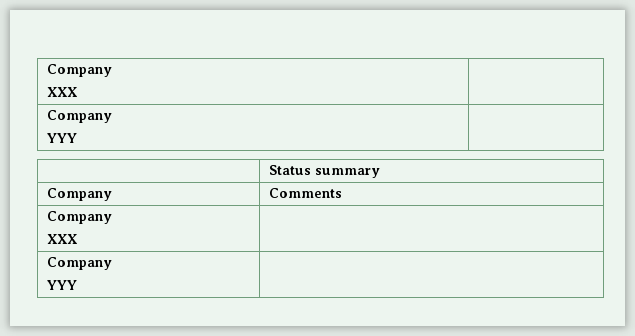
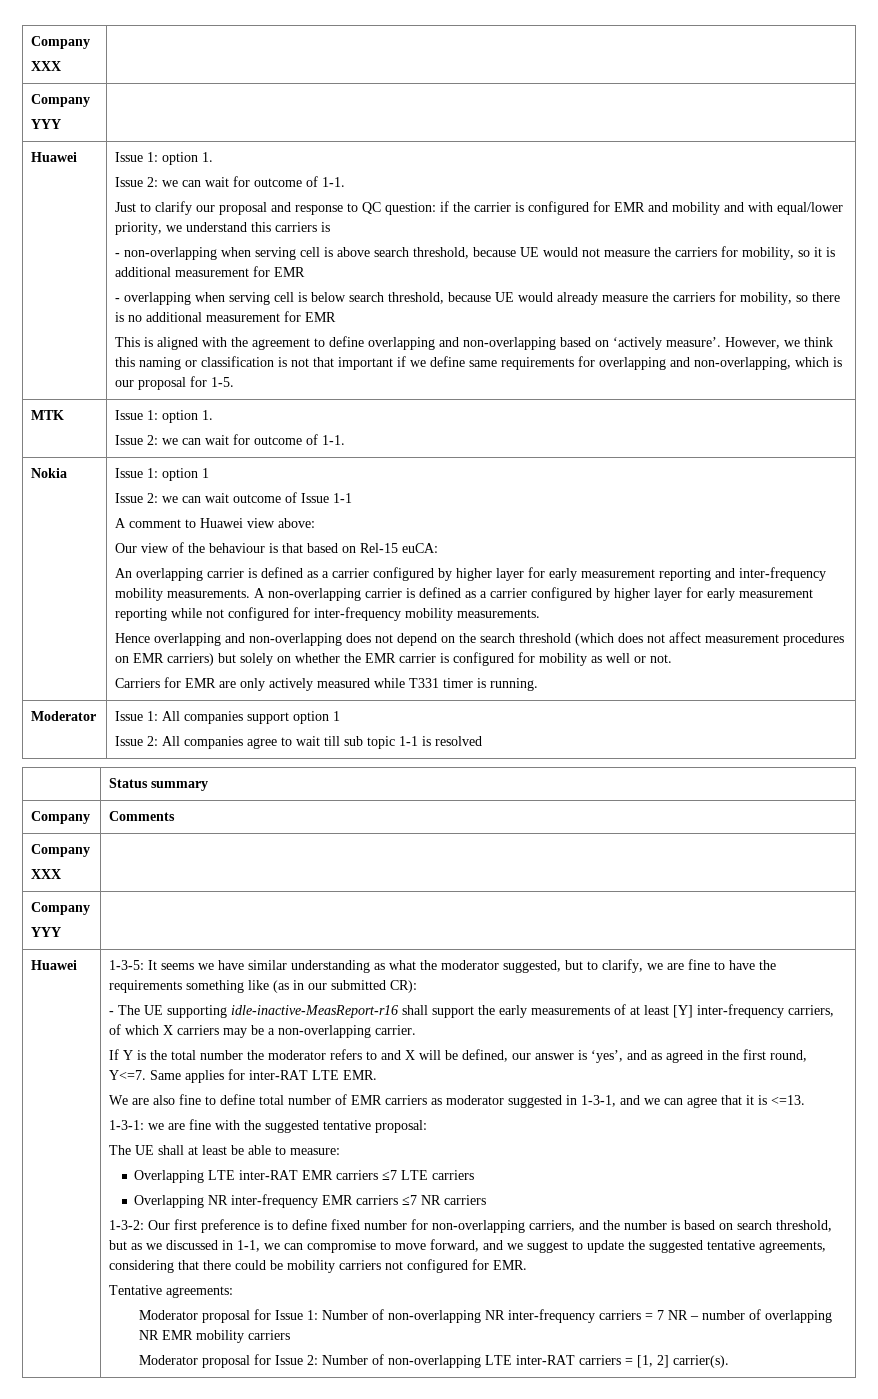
[46,64,112,77] [46,87,78,97] [46,110,112,123] [46,133,77,143] Company // XXX | // Company // YYY | -> [31,36,91,49] [31,61,62,71] [31,94,91,107] [31,119,62,129] [31,152,78,162] [115,152,214,165] [115,176,346,187] [115,201,844,215] [115,222,331,235] [115,246,836,260] [115,266,306,277] [115,291,841,305] [115,311,337,322] [115,336,834,350] [115,356,843,370] [115,376,235,390] [31,410,65,420] [115,410,214,423] [115,434,346,445] [31,468,68,478] [115,468,210,481] [115,492,353,503] [115,518,316,528] [115,542,439,553] [115,567,827,581] [115,587,814,601] [115,607,541,621] [115,632,845,646] [115,652,673,666] [115,677,539,691] [31,711,97,721] [115,711,341,724] [115,736,483,749] Company // XXX | // Company // YYY | // Huawei | Issue 1: option 1. // Issue 2: we can wait for outcome of 1-1. // Just to clarify our proposal and response to QC question: if the carrier is configured for EMR and mobility and with equal/lower priority, we understand this carriers is // - non-overlapping when serving cell is above search threshold, because UE would not measure the carriers for mobility, so it is additional measurement for EMR // - overlapping when serving cell is below search threshold, because UE would already measure the carriers for mobility, so there is no additional measurement for EMR // This is aligned with the agreement to define overlapping and non-overlapping based on ‘actively measure’. However, we think this naming or classification is not that important if we define same requirements for overlapping and non-overlapping, which is our proposal for 1-5. // MTK | Issue 1: option 1. // Issue 2: we can wait for outcome of 1-1. // Nokia | Issue 1: option 1 // Issue 2: we can wait outcome of Issue 1-1 // A comment to Huawei view above: // Our view of the behaviour is that based on Rel-15 euCA: // An overlapping carrier is defined as a carrier configured by higher layer for early measurement reporting and inter-frequency mobility measurements. A non-overlapping carrier is defined as a carrier configured by higher layer for early measurement reporting while not configured for inter-frequency mobility measurements. // Hence overlapping and non-overlapping does not depend on the search threshold (which does not affect measurement procedures on EMR carriers) but solely on whether the EMR carrier is configured for mobility as well or not. // Carriers for EMR are only actively measured while T331 timer is running. // Moderator | Issue 1: All companies support option 1 // Issue 2: All companies agree to wait till sub topic 1-1 is resolved
(77, 285) none -> [31,960,78,970] [109,959,777,973] [109,980,418,993] [109,1004,835,1018] [109,1024,417,1038] [109,1049,808,1063] [109,1069,378,1083] [109,1094,806,1108] [109,1119,428,1133] [109,1145,341,1155] [134,1170,475,1183] [134,1194,487,1208] [109,1219,833,1233] [109,1239,827,1253] [109,1259,528,1273] [109,1285,234,1298] [138,1309,832,1323] [138,1330,290,1343] [138,1354,729,1368] // Huawei | 1-3-5: It seems we have similar understanding as what the moderator suggested, but to clarify, we are fine to have the requirements something like (as in our submitted CR): // - The UE supporting idle-inactive-MeasReport-r16 shall support the early measurements of at least [Y] inter-frequency carriers, of which X carriers may be a non-overlapping carrier. // If Y is the total number the moderator refers to and X will be defined, our answer is ‘yes’, and as agreed in the first round, Y<=7. Same applies for inter-RAT LTE EMR. // We are also fine to define total number of EMR carriers as moderator suggested in 1-3-1, and we can agree that it is <=13. // 1-3-1: we are fine with the suggested tentative proposal: // The UE shall at least be able to measure: // Overlapping LTE inter-RAT EMR carriers ≤7 LTE carriers // Overlapping NR inter-frequency EMR carriers ≤7 NR carriers // 1-3-2: Our first preference is to define fixed number for non-overlapping carriers, and the number is based on search threshold, but as we discussed in 1-1, we can compromise to move forward, and we suggest to update the suggested tentative agreements, considering that there could be mobility carriers not configured for EMR. // Tentative agreements: // Moderator proposal for Issue 1: Number of non-overlapping NR inter-frequency carriers = 7 NR – number of overlapping NR EMR mobility carriers // Moderator proposal for Issue 2: Number of non-overlapping LTE inter-RAT carriers = [1, 2] carrier(s).

